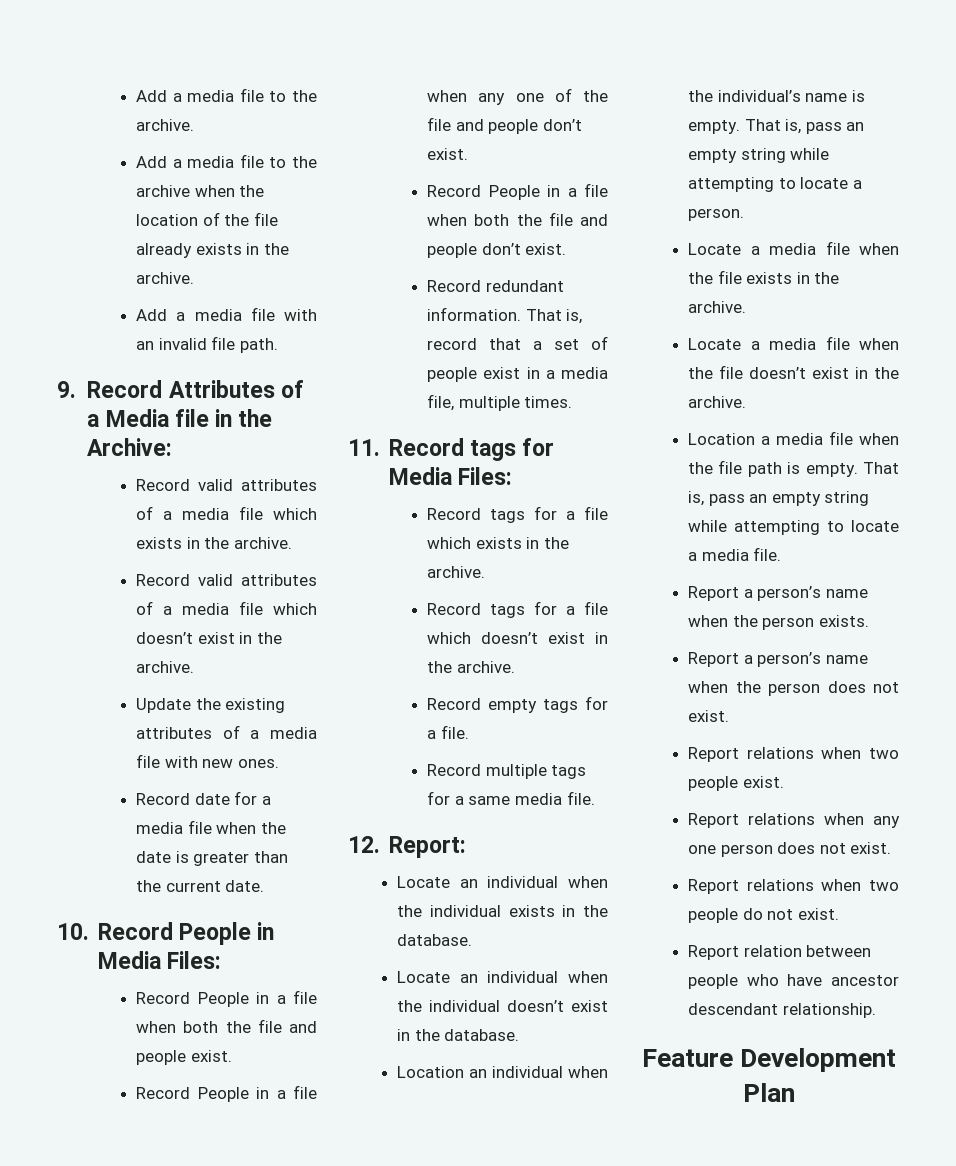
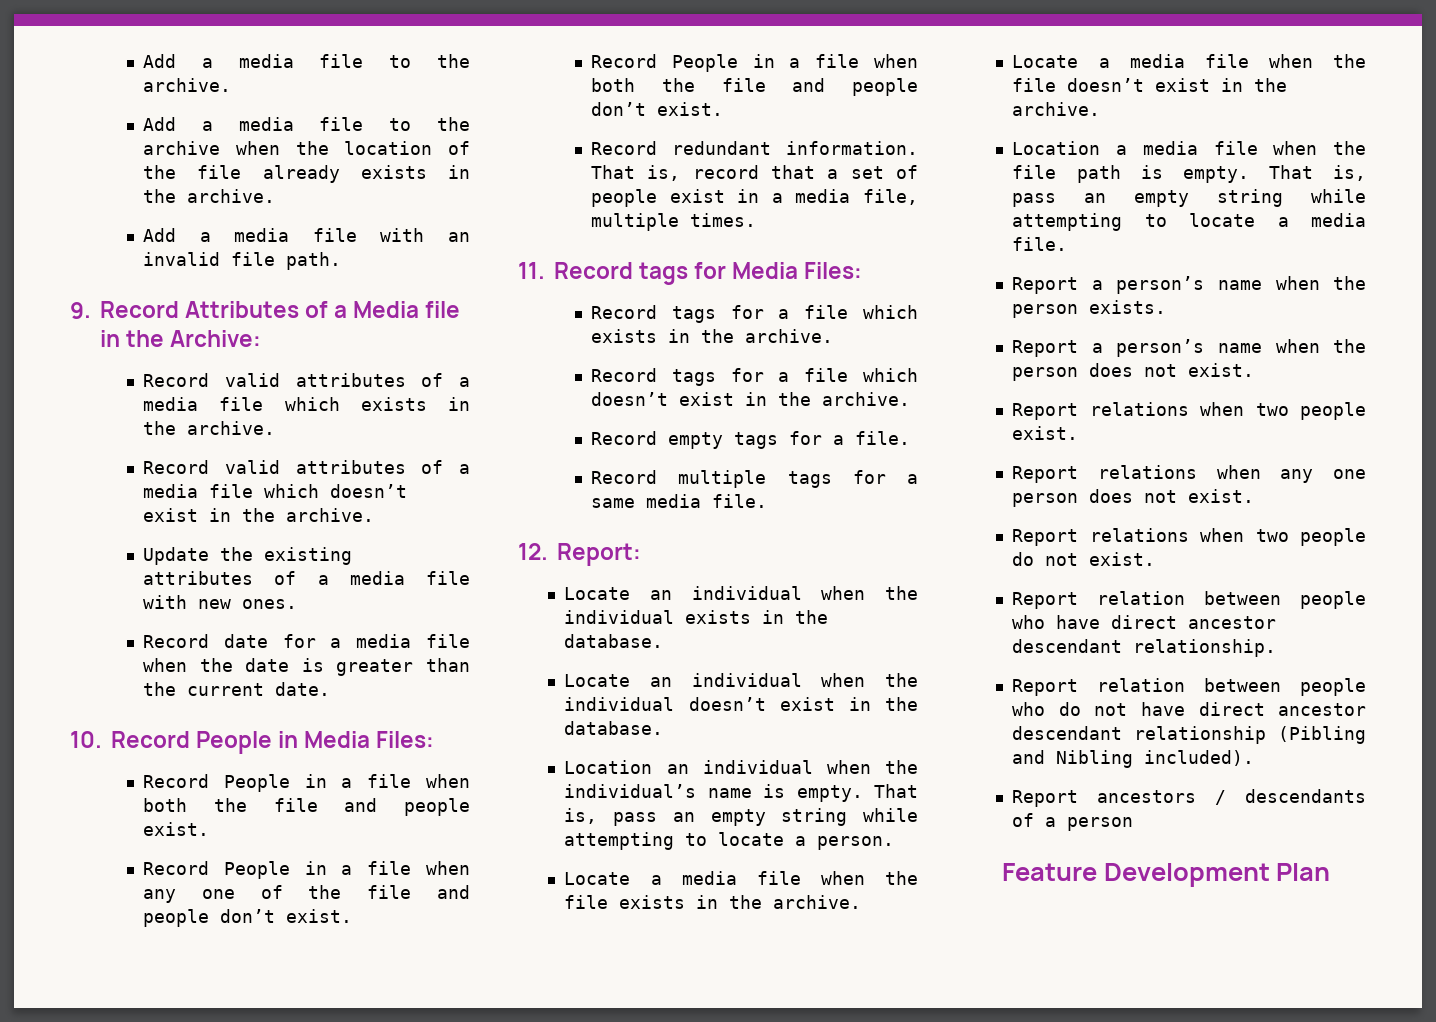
(823, 980) none -> [1111,615,1178,629] direct
(876, 1010) none -> [1012,678,1366,696] [1012,702,1366,716] [1012,726,1366,744] [1012,750,1255,768] [1012,789,1366,807] [1012,813,1134,831] // Report relation between people who do not have direct ancestor descendant relationship (Pibling and Nibling included). // Report ancestors / descendants of a person

